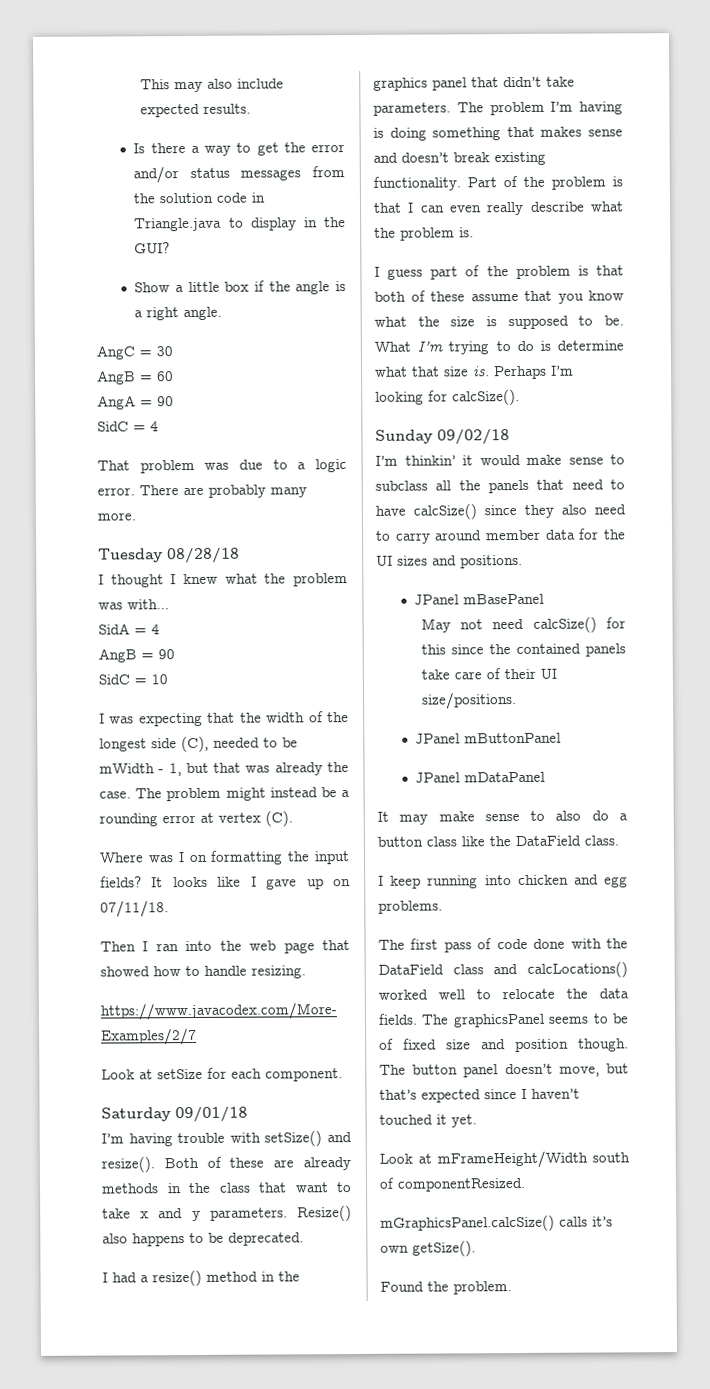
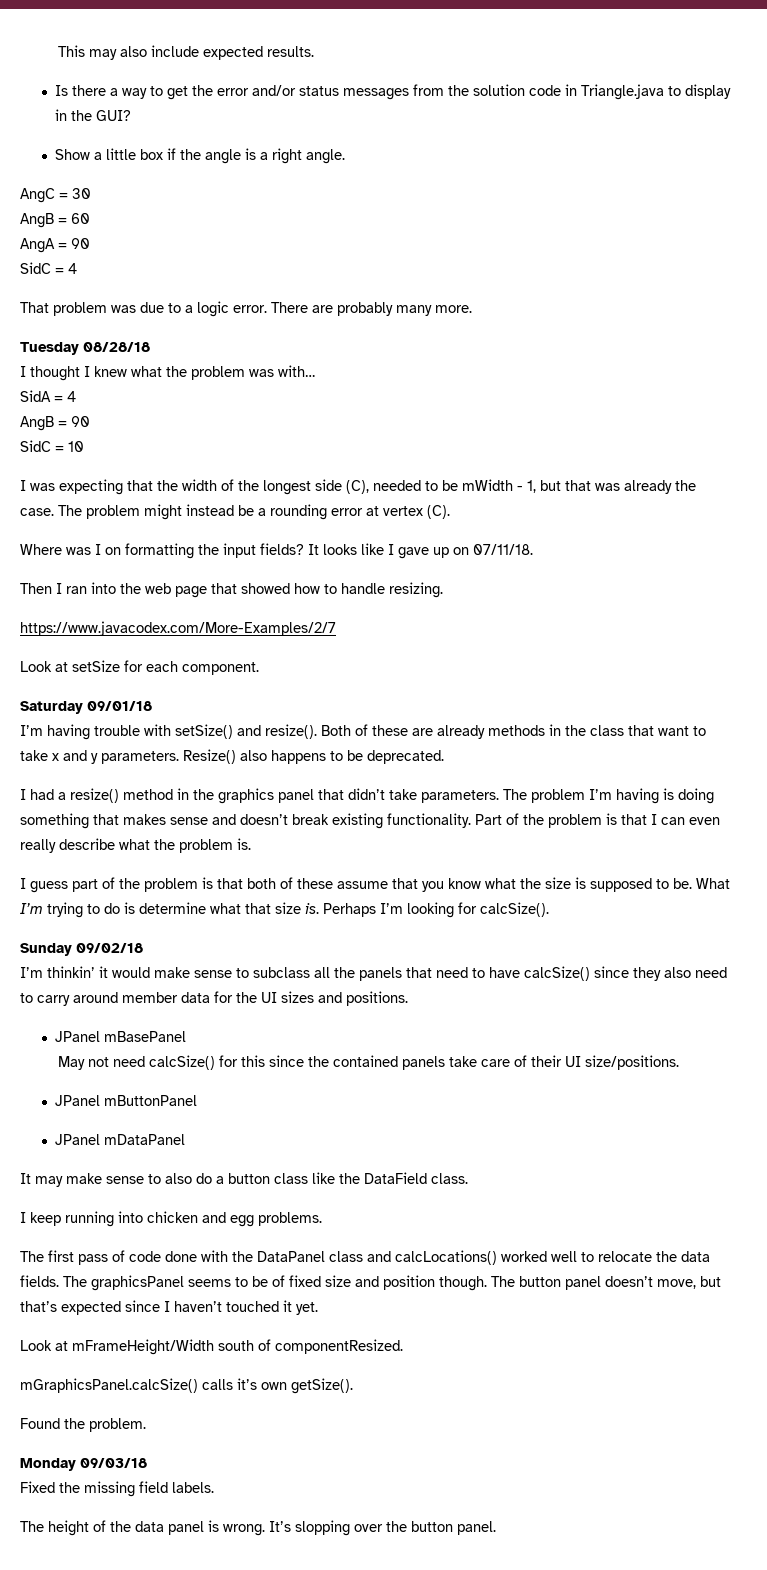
[378,964,444,975] DataField -> [257,1251,325,1262] DataPanel
(512, 1288) none -> [20,1458,147,1471] [20,1481,214,1497] [20,1520,496,1536] // Monday 09/03/18 // Fixed the missing field labels. // The height of the data panel is wrong. It’s slopping over the button panel.

